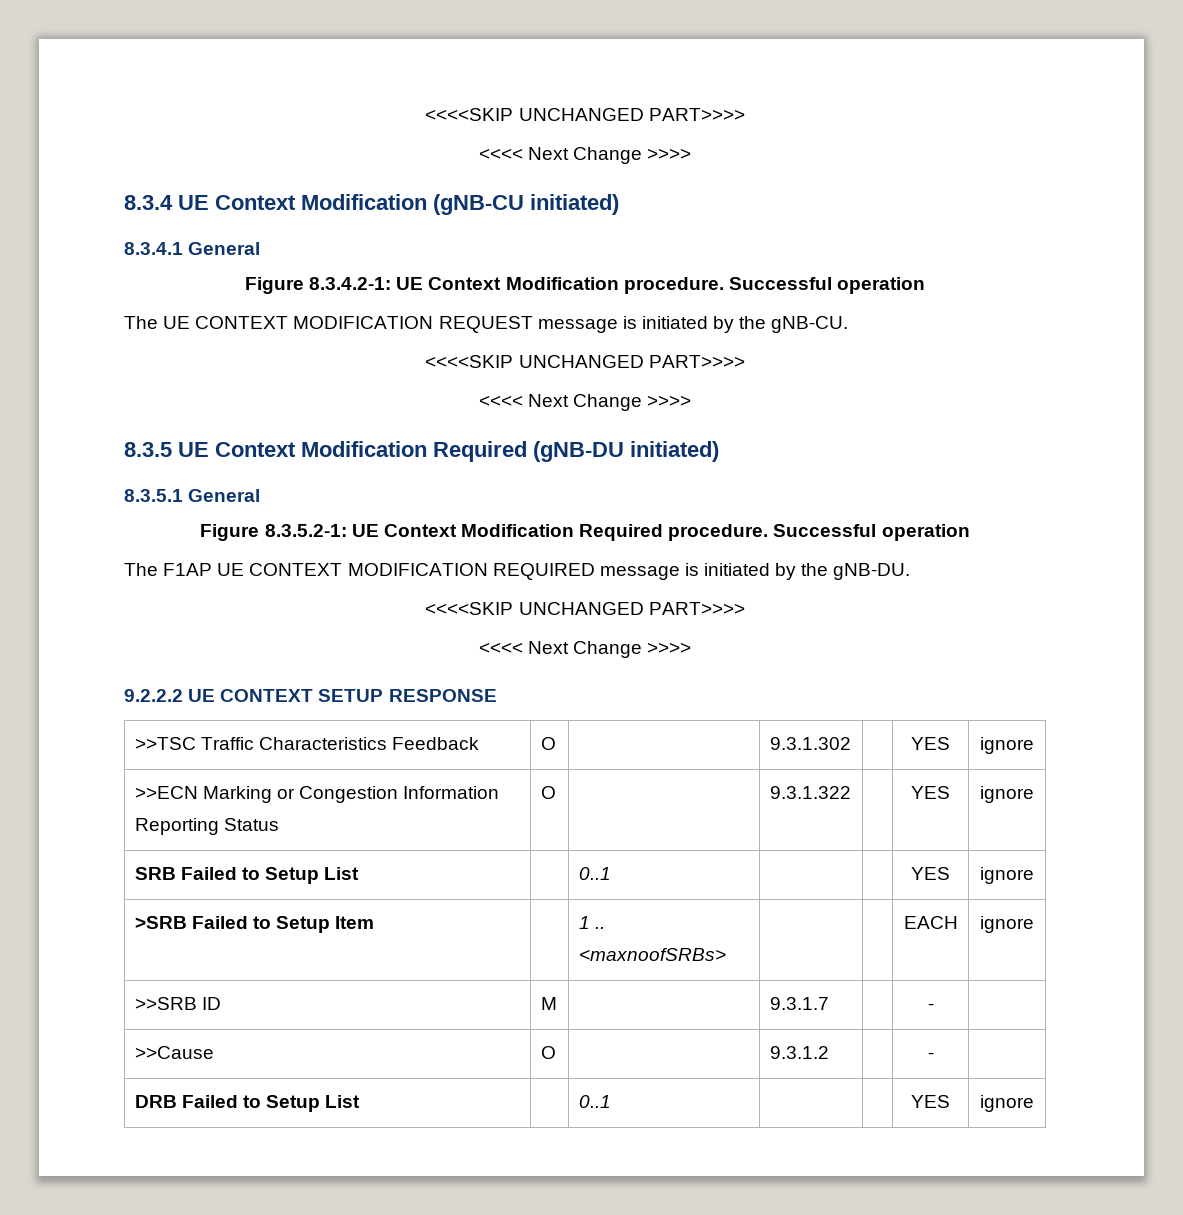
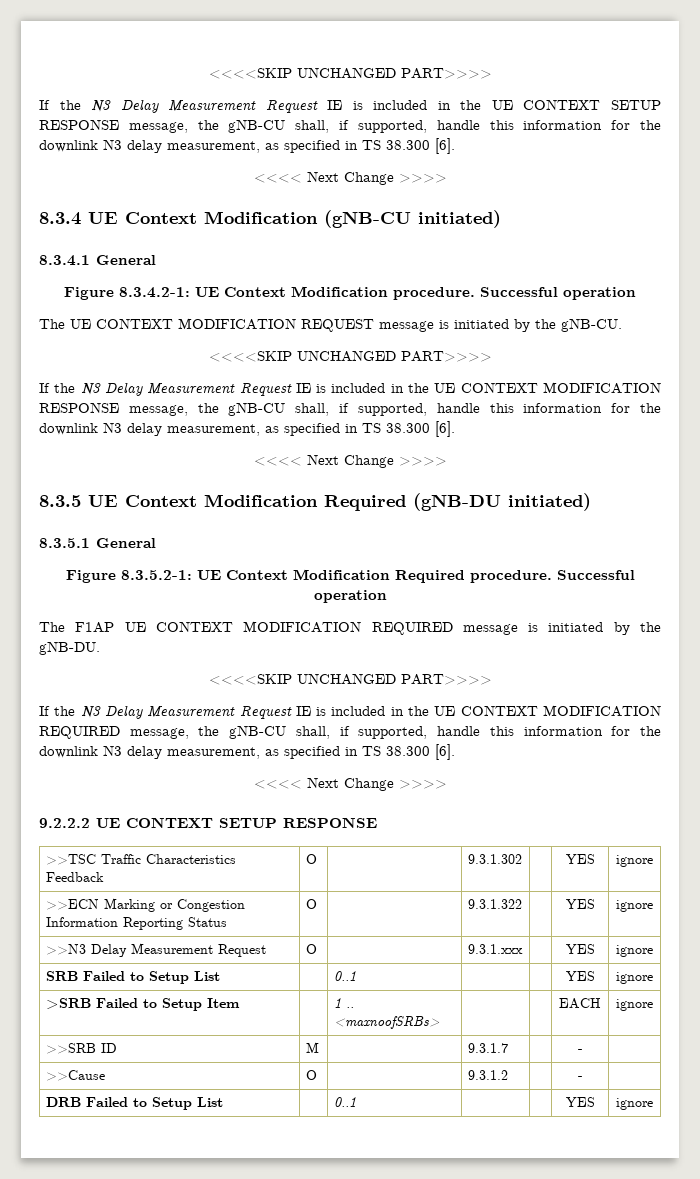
[425,108,745,121] <<<<SKIP UNCHANGED PART>>>> -> [208,67,492,79] [39,99,662,113] [39,119,661,133] [39,138,455,154] <<<<SKIP UNCHANGED PART>>>> // If the N3 Delay Measurement Request IE is included in the UE CONTEXT SETUP RESPONSE message, the gNB-CU shall, if supported, handle this information for the downlink N3 delay measurement, as specified in TS 38.300 [6].
(745, 361) none -> [39,382,662,396] [39,402,661,416] [39,421,455,437] // If the N3 Delay Measurement Request IE is included in the UE CONTEXT MODIFICATION RESPONSE message, the gNB-CU shall, if supported, handle this information for the downlink N3 delay measurement, as specified in TS 38.300 [6].
(745, 608) none -> [39,705,662,719] [39,725,662,739] [39,744,455,760] // If the N3 Delay Measurement Request IE is included in the UE CONTEXT MODIFICATION REQUIRED message, the gNB-CU shall, if supported, handle this information for the downlink N3 delay measurement, as specified in TS 38.300 [6].
(1034, 794) none -> [45,943,266,957] [305,944,317,954] [467,944,523,954] [565,944,595,954] [616,945,653,957] // >>N3 Delay Measurement Request | O | | 9.3.1.xxx | | YES | ignore

